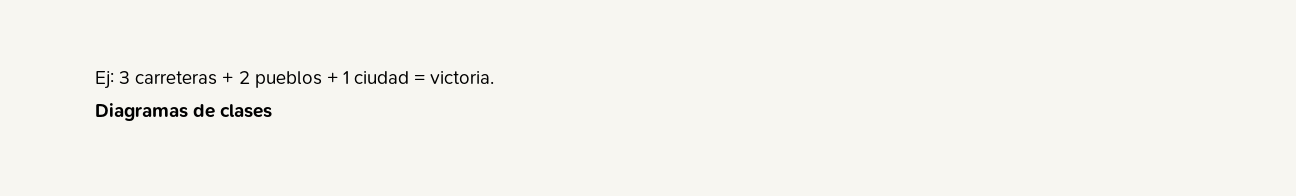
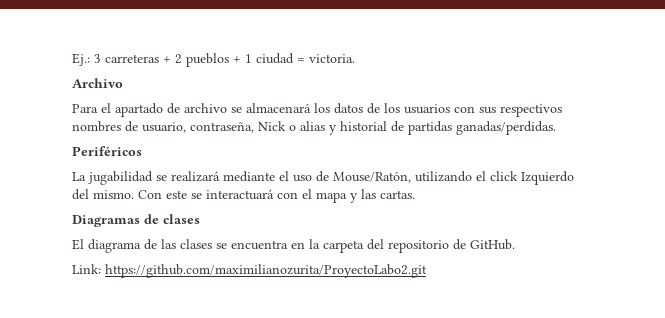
[95,71,114,89] Ej: -> [72,53,90,66] Ej.:
[95,103,273,121] Diagramas de clases -> [72,78,123,88] [72,103,562,117] [72,121,556,135] [72,146,142,156] [72,171,574,185] [72,189,415,203] [72,214,200,227] [72,239,515,253] [72,264,427,278] Archivo // Para el apartado de archivo se almacenará los datos de los usuarios con sus respectivos nombres de usuario, contraseña, Nick o alias y historial de partidas ganadas/perdidas. // Periféricos // La jugabilidad se realizará mediante el uso de Mouse/Ratón, utilizando el click Izquierdo del mismo. Con este se interactuará con el mapa y las cartas. // Diagramas de clases // El diagrama de las clases se encuentra en la carpeta del repositorio de GitHub. // Link: https://github.com/maximilianozurita/ProyectoLabo2.git

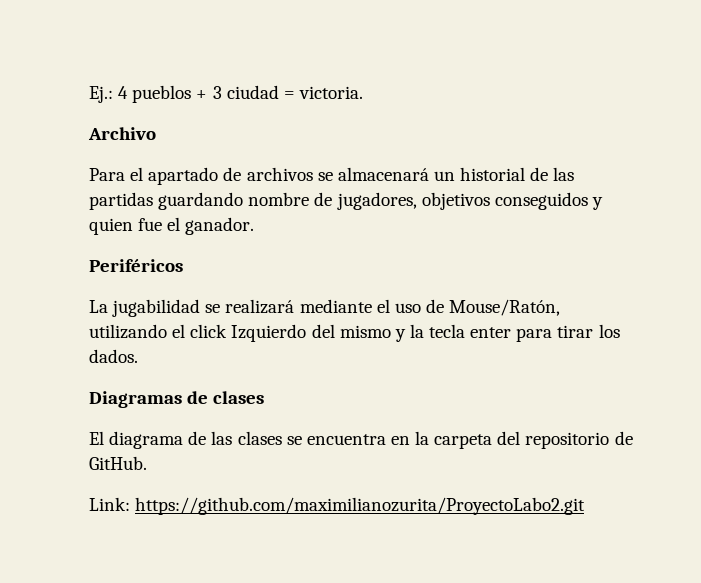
[94,54,182,64] 3 carreteras + 2 -> [118,86,129,99] 4
[245,54,252,63] 1 -> [212,86,222,99] 3
[184,103,227,113] archivo -> [246,167,313,181] archivos
[314,103,562,117] [72,121,556,135] los datos de los usuarios con sus respectivos nombres de usuario, contraseña, Nick o alias y historial de partidas ganadas/perdidas. -> [433,167,575,181] [89,192,603,210] [89,217,255,235] un historial de las partidas guardando nombre de jugadores, objetivos conseguidos y quien fue el ganador.
[93,189,415,203] mismo. Con este se interactuará con el mapa y las cartas. -> [339,324,620,342] [89,349,138,363] mismo y la tecla enter para tirar los dados.

